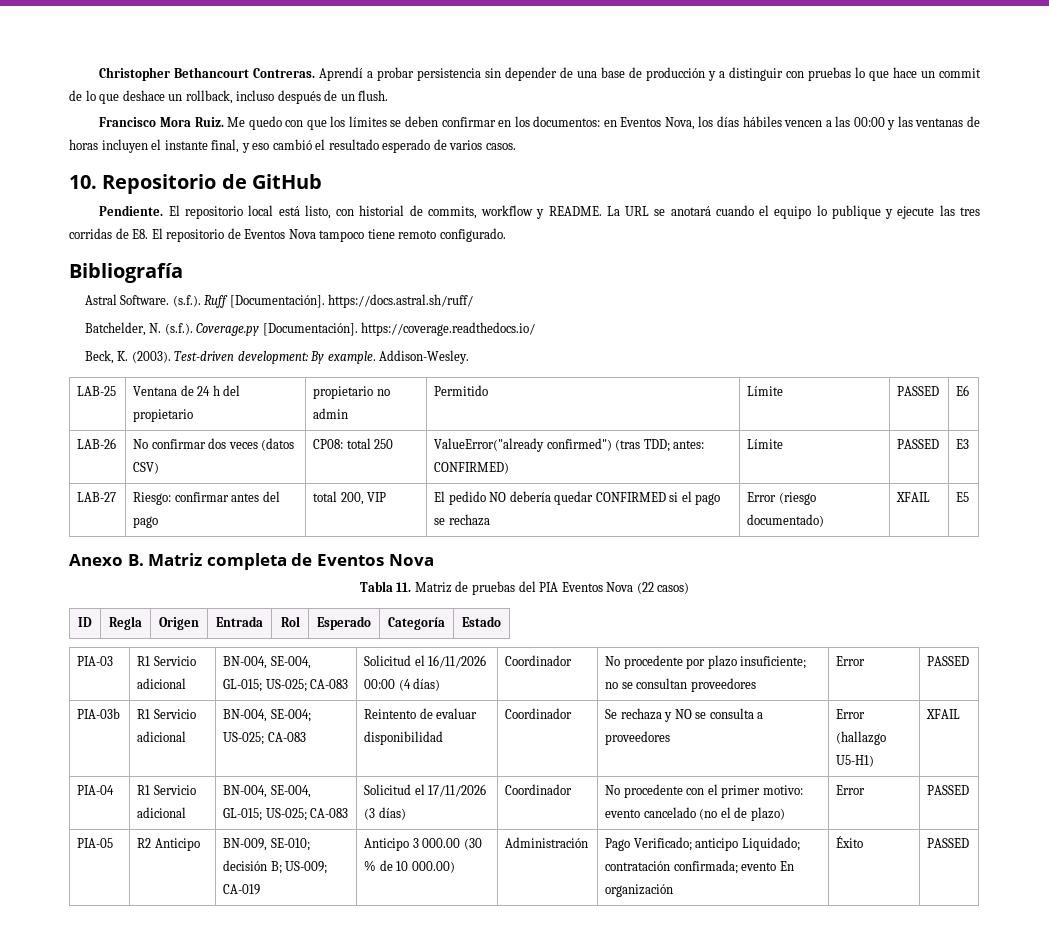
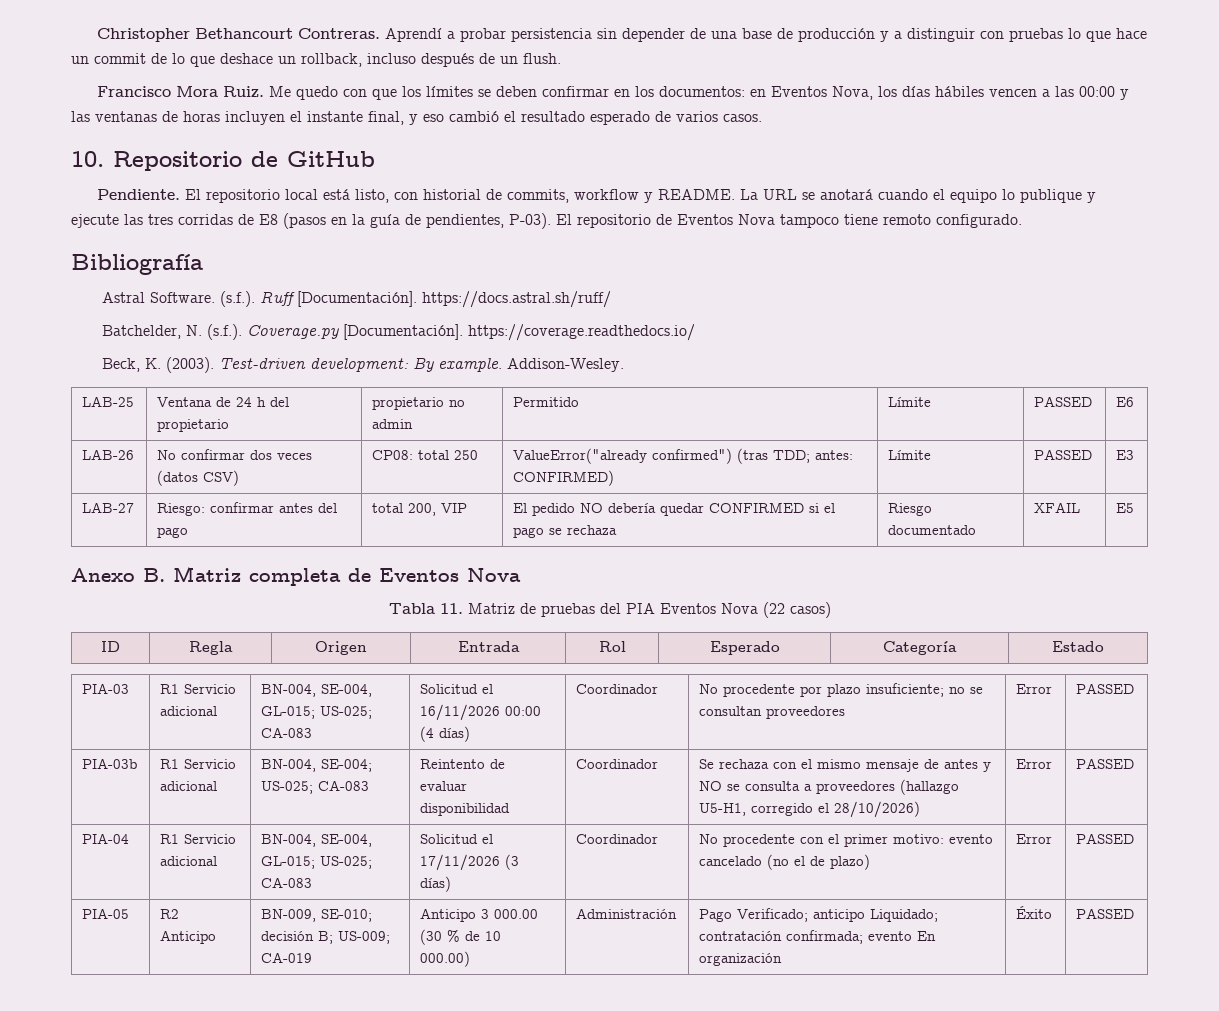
[132,229,149,239] E8. -> [259,213,551,229] E8 (pasos en la guía de pendientes, P-03).
[747,492,816,505] [747,514,825,527] Error (riesgo documentado) -> [888,503,933,516] [888,525,977,535] Riesgo documentado
(662, 714) none -> [773,759,979,772] con el mismo mensaje de antes
[836,709,866,719] [836,731,887,745] [836,755,875,767] [926,709,961,719] | Error (hallazgo U5-H1) | XFAIL -> [900,779,960,795] [699,801,921,818] [1016,759,1053,769] [1076,758,1135,769] (hallazgo U5-H1, corregido el 28/10/2026) | Error | PASSED

